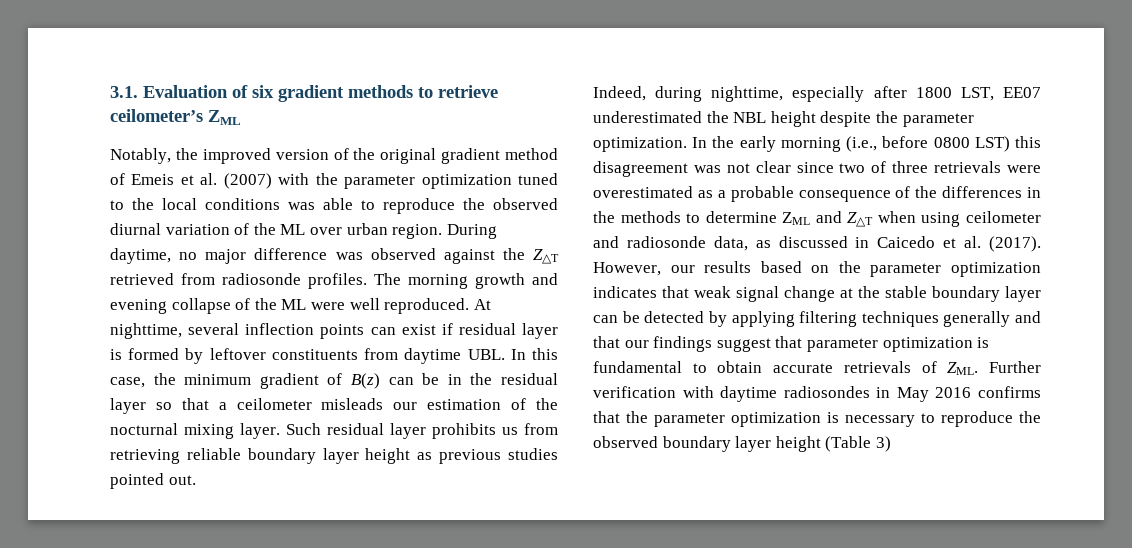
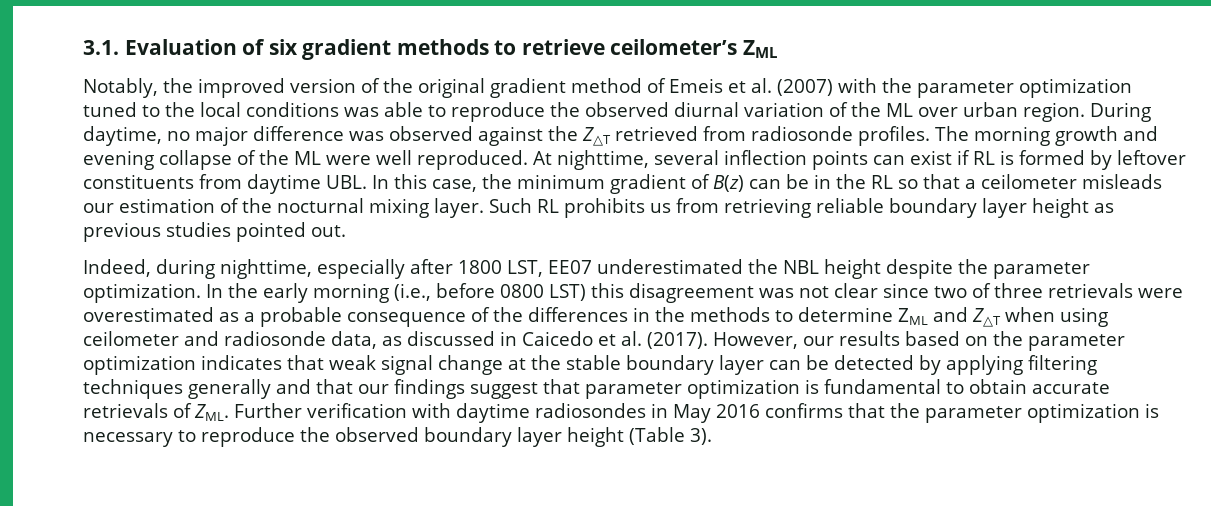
[458,323,558,339] residual layer -> [973,151,995,165] RL
[501,373,559,385] [110,398,146,414] residual layer -> [871,175,893,189] RL
[327,423,426,439] residual layer -> [537,199,559,213] RL
[875,436,891,452] 3) -> [689,428,712,445] 3).

